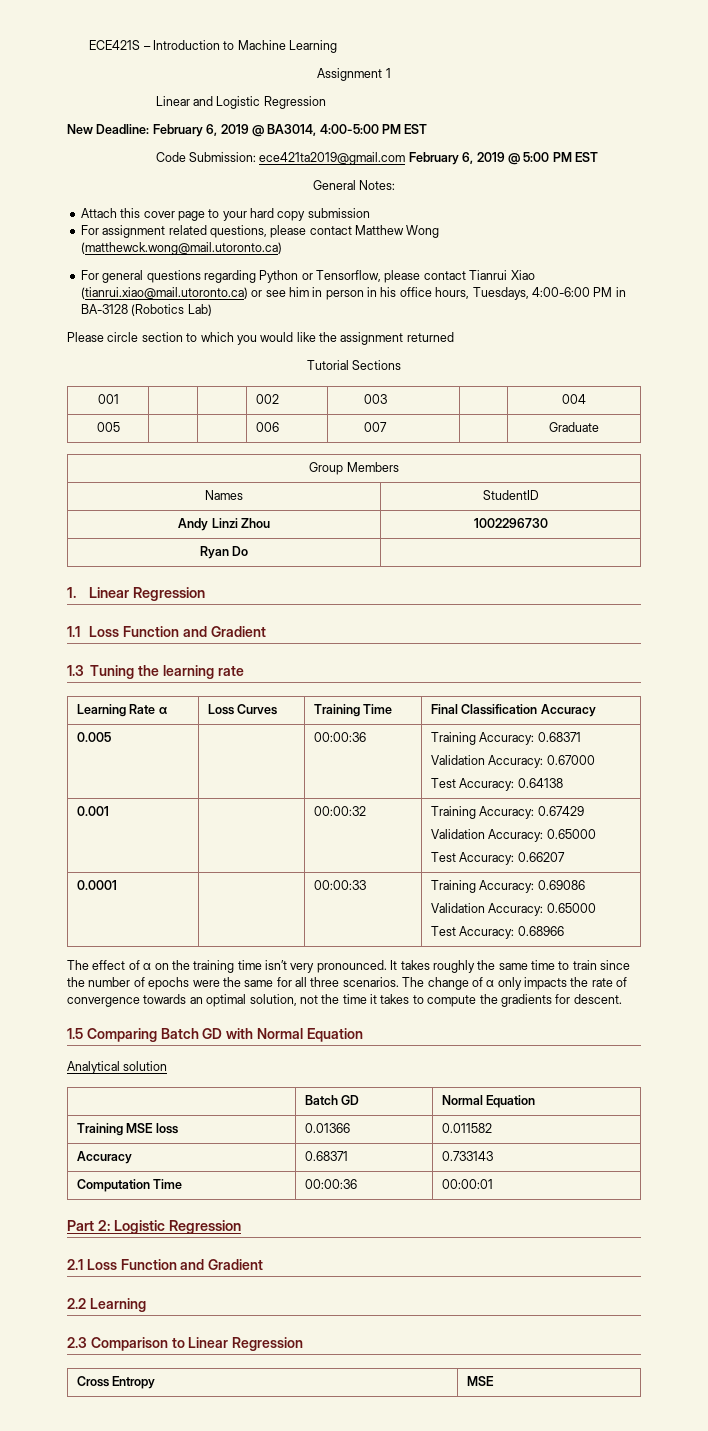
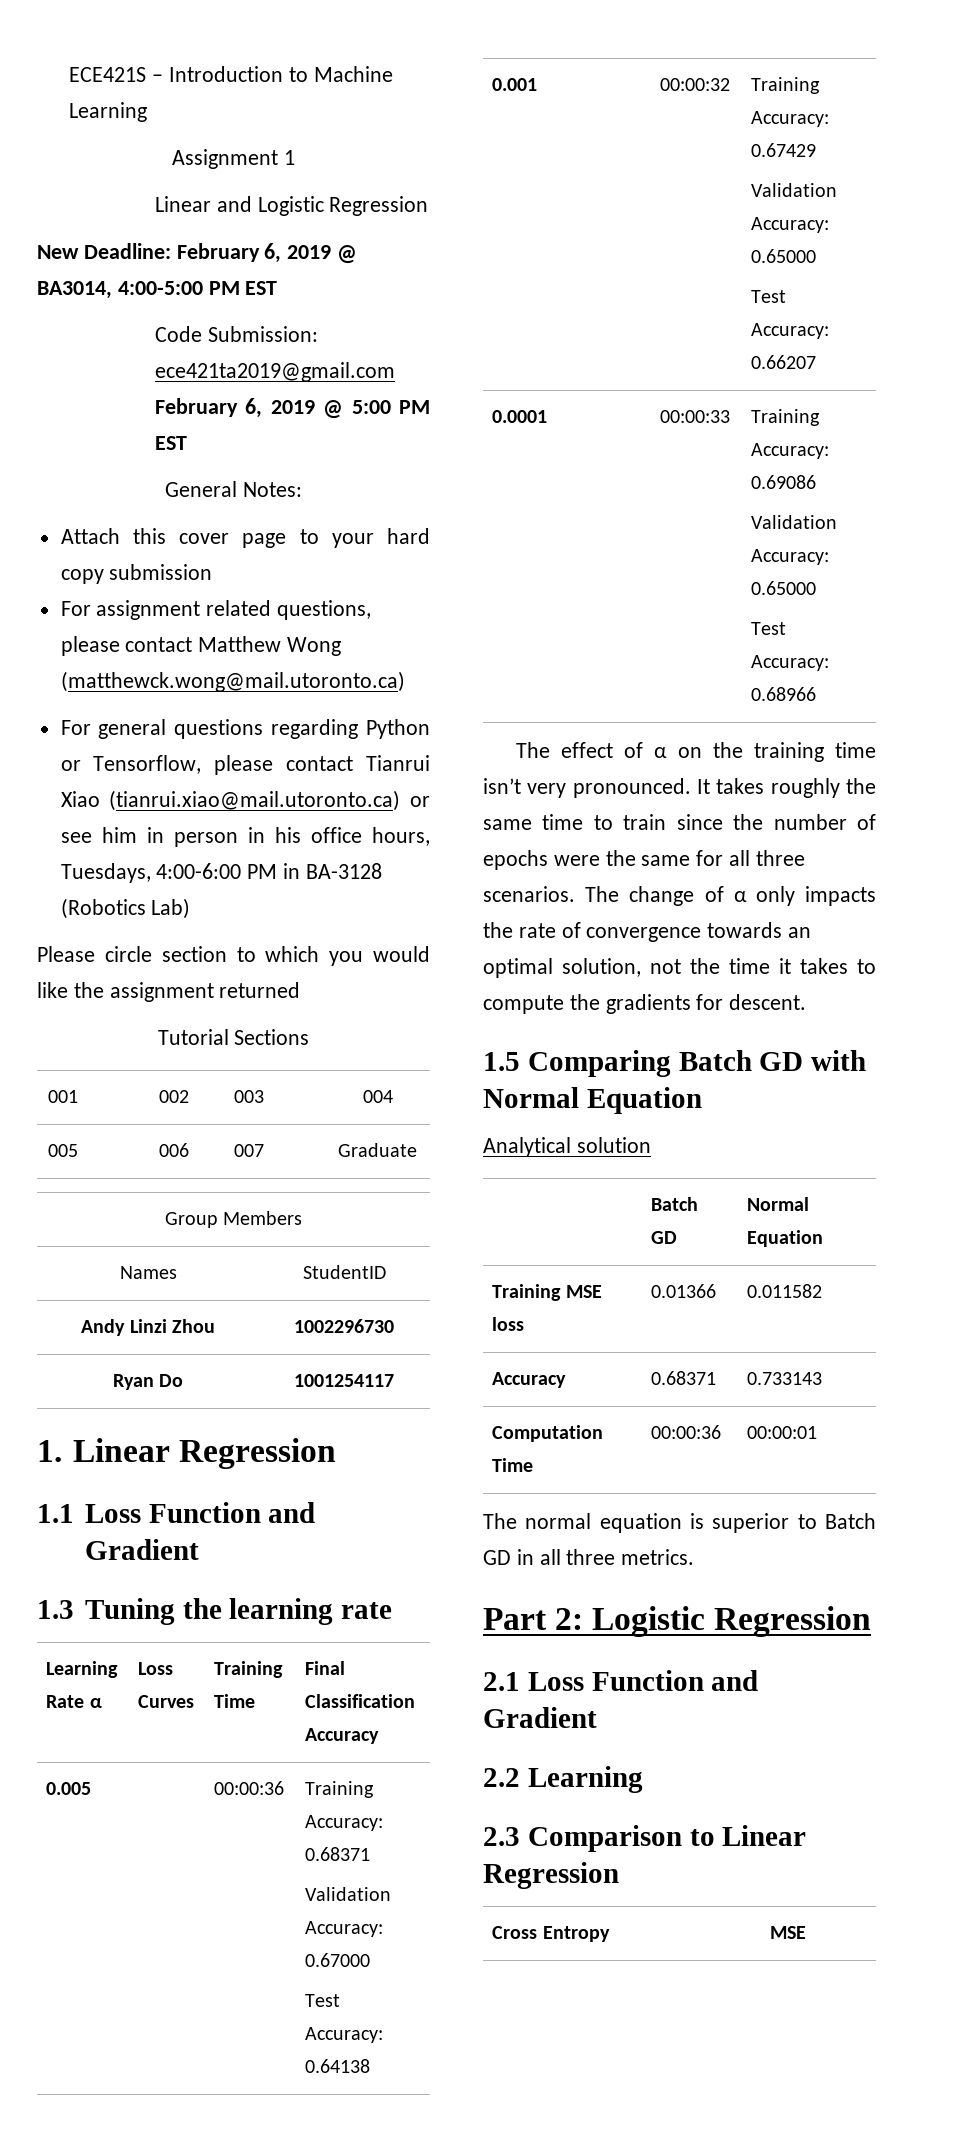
(249, 551) none -> [294,1374,394,1387] 1001254117
(493, 1184) none -> [483,1513,876,1533] [483,1549,695,1565] // The normal equation is superior to Batch GD in all three metrics.

